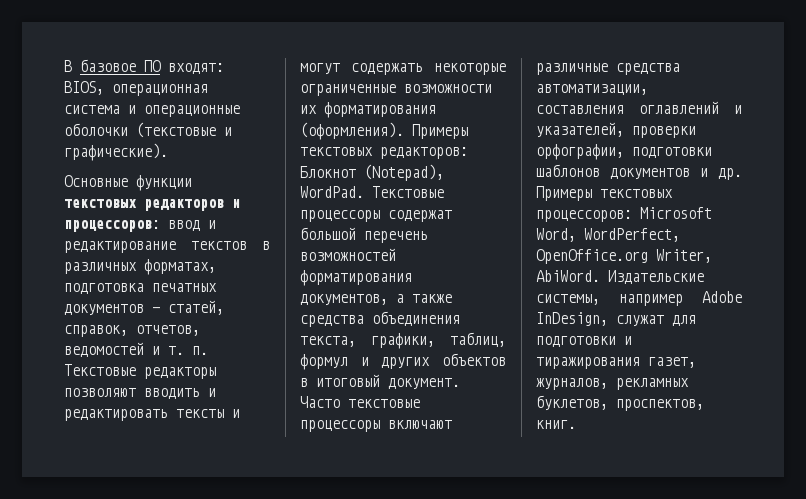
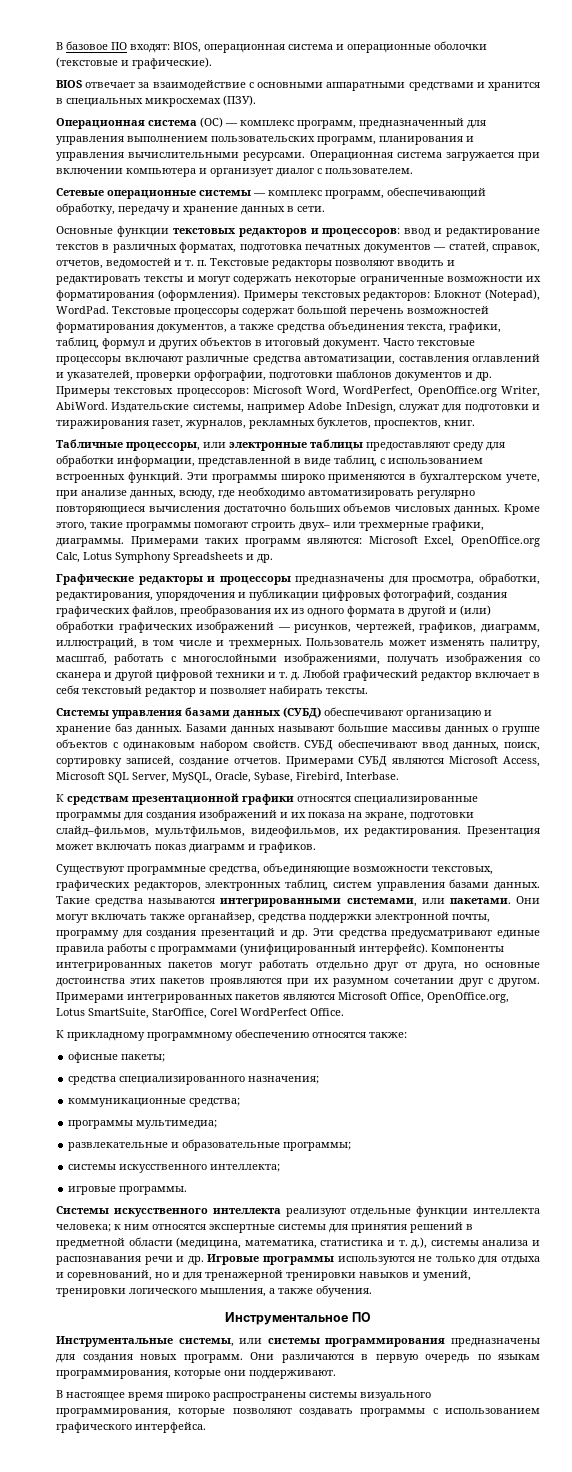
(168, 152) none -> [56,80,540,91] [56,95,256,107] [56,117,486,129] [56,136,474,145] [56,150,540,161] [56,168,413,177] [56,187,486,199] [56,203,325,215] // BIOS отвечает за взаимодействие с основными аппаратными средствами и хранится в специальных микросхемах (ПЗУ). // Операционная система (ОС) — комплекс программ, предназначенный для управления выполнением пользовательских программ, планирования и управления вычислительными ресурсами. Операционная система загружается при включении компьютера и организует диалог с пользователем. // Сетевые операционные системы — комплекс программ, обеспечивающий обработку, передачу и хранение данных в сети.
(576, 424) none -> [56,439,505,451] [56,455,483,467] [56,471,540,483] [56,487,475,499] [56,503,540,515] [56,520,484,531] [56,536,540,547] [56,552,273,563] [56,573,540,585] [56,589,507,601] [56,605,491,617] [56,621,540,633] [56,638,540,649] [56,653,540,665] [56,669,540,681] [56,685,368,697] [56,707,492,719] [56,723,540,735] [56,739,541,751] [56,756,540,767] [56,772,399,783] [56,793,478,805] [56,809,474,821] [56,826,540,837] [56,842,316,853] [56,863,493,875] [56,879,540,891] [56,896,541,907] [56,912,490,923] [56,928,540,939] [56,943,504,955] [56,959,541,971] [56,978,540,987] [56,992,509,1003] [56,1008,344,1019] [56,1029,407,1041] [68,1052,166,1063] [68,1076,320,1085] [68,1098,241,1107] [68,1120,218,1129] [68,1139,352,1151] [68,1164,281,1173] [68,1186,188,1195] [56,1206,540,1217] [56,1222,473,1233] [56,1237,541,1249] [56,1254,541,1265] [56,1270,471,1281] [56,1285,372,1297] [225,1312,371,1325] [56,1336,540,1347] [56,1352,540,1363] [56,1370,336,1379] [56,1390,431,1401] [56,1408,540,1417] [56,1422,206,1433] // Табличные процессоры, или электронные таблицы предоставляют среду для обработки информации, представленной в виде таблиц, с использованием встроенных функций. Эти программы широко применяются в бухгалтерском учете, при анализе данных, всюду, где необходимо автоматизировать регулярно повторяющиеся вычисления достаточно больших объемов числовых данных. Кроме этого, такие программы помогают строить двух– или трехмерные графики, диаграммы. Примерами таких программ являются: Microsoft Excel, OpenOffice.org Calc, Lotus Symphony Spreadsheets и др. // Графические редакторы и процессоры предназначены для просмотра, обработки, редактирования, упорядочения и публикации цифровых фотографий, создания графических файлов, преобразования их из одного формата в другой и (или) обработки графических изображений — рисунков, чертежей, графиков, диаграмм, иллюстраций, в том числе и трехмерных. Пользователь может изменять палитру, масштаб, работать с многослойными изображениями, получать изображения со сканера и другой цифровой техники и т. д. Любой графический редактор включает в себя текстовый редактор и позволяет набирать тексты. // Системы управления базами данных (СУБД) обеспечивают организацию и хранение баз данных. Базами данных называют большие массивы данных о группе объектов с одинаковым набором свойств. СУБД обеспечивают ввод данных, поиск, сортировку записей, создание отчетов. Примерами СУБД являются Microsoft Access, Microsoft SQL Server, MySQL, Oracle, Sybase, Firebird, Interbase. // К средствам презентационной графики относятся специализированные программы для создания изображений и их показа на экране, подготовки слайд–фильмов, мультфильмов, видеофильмов, их редактирования. Презентация может включать показ диаграмм и графиков. // Существуют программные средства, объединяющие возможности текстовых, графических редакторов, электронных таблиц, систем управления базами данных. Такие средства называются интегрированными системами, или пакетами. Они могут включать также органайзер, средства поддержки электронной почты, программу для создания презентаций и др. Эти средства предусматривают единые правила работы с программами (унифицированный интерфейс). Компоненты интегрированных пакетов могут работать отдельно друг от друга, но основные достоинства этих пакетов проявляются при их разумном сочетании друг с другом. Примерами интегрированных пакетов являются Microsoft Office, OpenOffice.org, Lotus SmartSuite, StarOffice, Corel WordPerfect Office. // К прикладному программному обеспечению относятся также: // офисные пакеты; // средства специализированного назначения; // коммуникационные средства; // программы мультимедиа; // развлекательные и образовательные программы; // системы искусственного интеллекта; // игровые программы. // Системы искусственного интеллекта реализуют отдельные функции интеллекта человека; к ним относятся экспертные системы для принятия решений в предметной области (медицина, математика, статистика и т. д.), системы анализа и распознавания речи и др. Игровые программы используются не только для отдыха и соревнований, но и для тренажерной тренировки навыков и умений, тренировки логического мышления, а также обучения. // Инструментальное ПО // Инструментальные системы, или системы программирования предназначены для создания новых программ. Они различаются в первую очередь по языкам программирования, которые они поддерживают. // В настоящее время широко распространены системы визуального программирования, которые позволяют создавать программы с использованием графического интерфейса.

